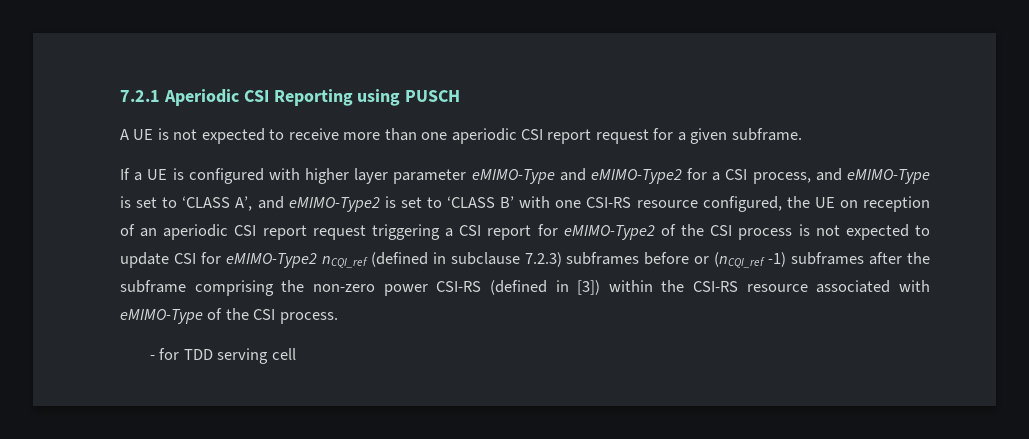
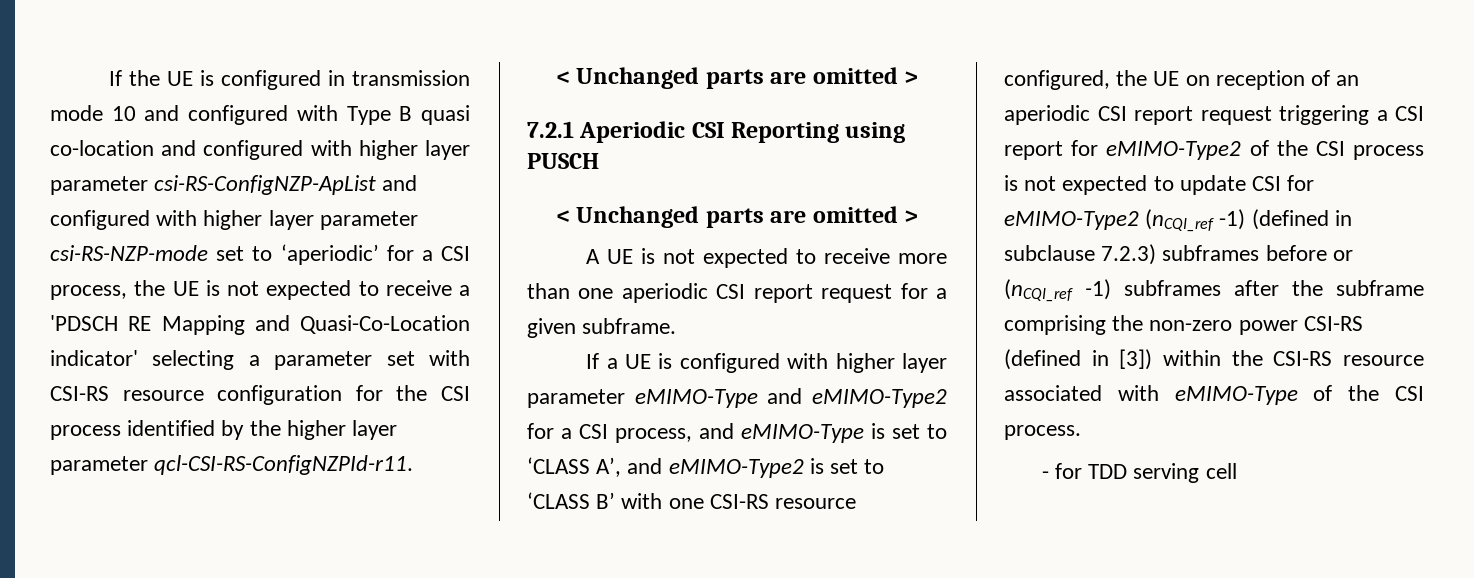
(120, 96) none -> [109,70,471,90] [50,105,471,125] [50,140,470,160] [50,175,418,195] [50,210,418,230] [50,244,471,265] [50,280,470,300] [50,315,470,335] [50,350,470,370] [50,385,471,405] [50,420,398,440] [50,455,414,475] [556,67,918,89] If the UE is configured in transmission mode 10 and configured with Type B quasi co-location and configured with higher layer parameter csi-RS-ConfigNZP-ApList and configured with higher layer parameter csi-RS-NZP-mode set to ‘aperiodic’ for a CSI process, the UE is not expected to receive a 'PDSCH RE Mapping and Quasi-Co-Location indicator' selecting a parameter set with CSI-RS resource configuration for the CSI process identified by the higher layer parameter qcl-CSI-RS-ConfigNZPId-r11. // < Unchanged parts are omitted > //
(461, 96) none -> [556,206,918,228] // < Unchanged parts are omitted >
[321,256,368,268] nCQI_ref -> [1145,209,1246,232] (nCQI_ref -1)

